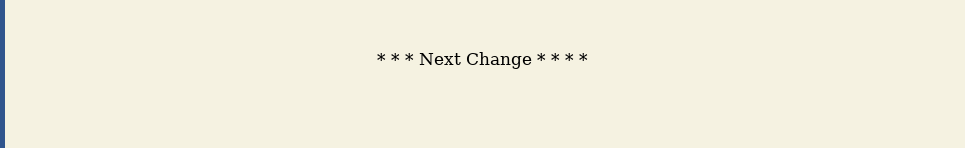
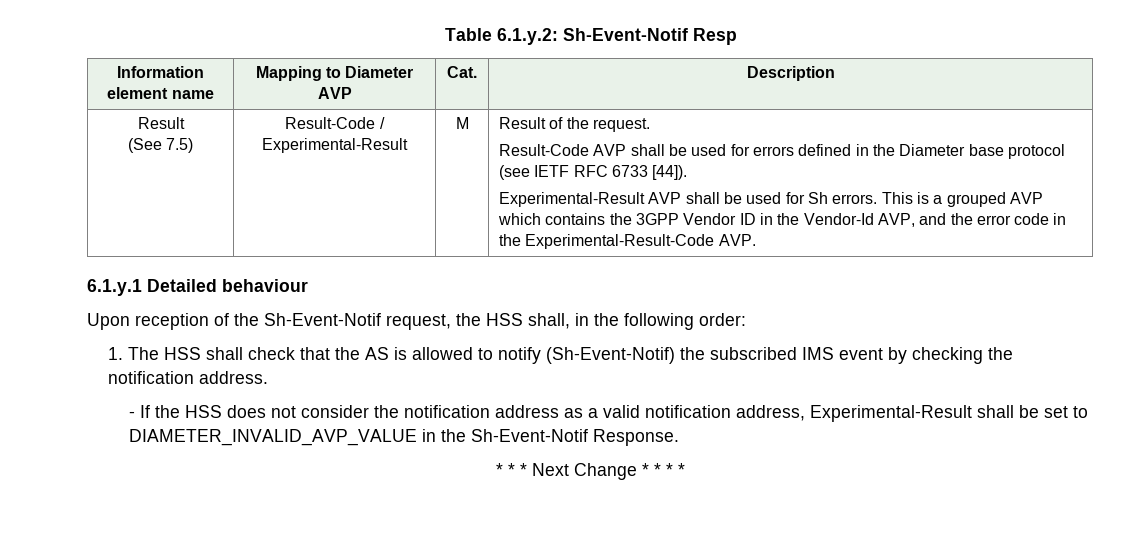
(377, 59) none -> [444,28,737,45] [117,66,204,78] [107,87,214,99] [255,66,414,81] [317,87,352,99] [447,66,477,78] [746,66,835,81] [137,117,185,129] [127,138,194,153] [285,117,385,129] [262,138,408,153] [455,117,469,129] [499,117,650,132] [499,144,1065,159] [499,165,688,180] [499,192,1043,207] [498,213,1067,227] [499,234,756,249] [87,279,308,296] [87,313,746,330] [107,347,1013,364] [107,371,268,384] [128,405,1088,422] [128,429,679,446] Table 6.1.y.2: Sh-Event-Notif Resp // Information element name | Mapping to Diameter AVP | Cat. | Description // Result // (See 7.5) | Result-Code / Experimental-Result | M | Result of the request. // Result-Code AVP shall be used for errors defined in the Diameter base protocol (see IETF RFC 6733 [44]). // Experimental-Result AVP shall be used for Sh errors. This is a grouped AVP which contains the 3GPP Vendor ID in the Vendor-Id AVP, and the error code in the Experimental-Result-Code AVP. // 6.1.y.1 Detailed behaviour // Upon reception of the Sh-Event-Notif request, the HSS shall, in the following order: // 1. The HSS shall check that the AS is allowed to notify (Sh-Event-Notif) the subscribed IMS event by checking the notification address. // - If the HSS does not consider the notification address as a valid notification address, Experimental-Result shall be set to DIAMETER_INVALID_AVP_VALUE in the Sh-Event-Notif Response. //

